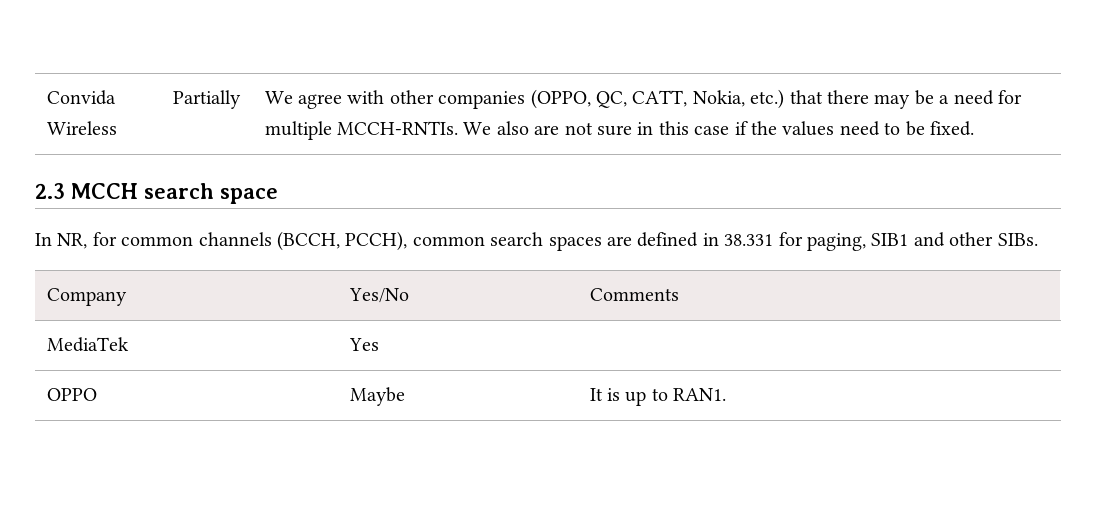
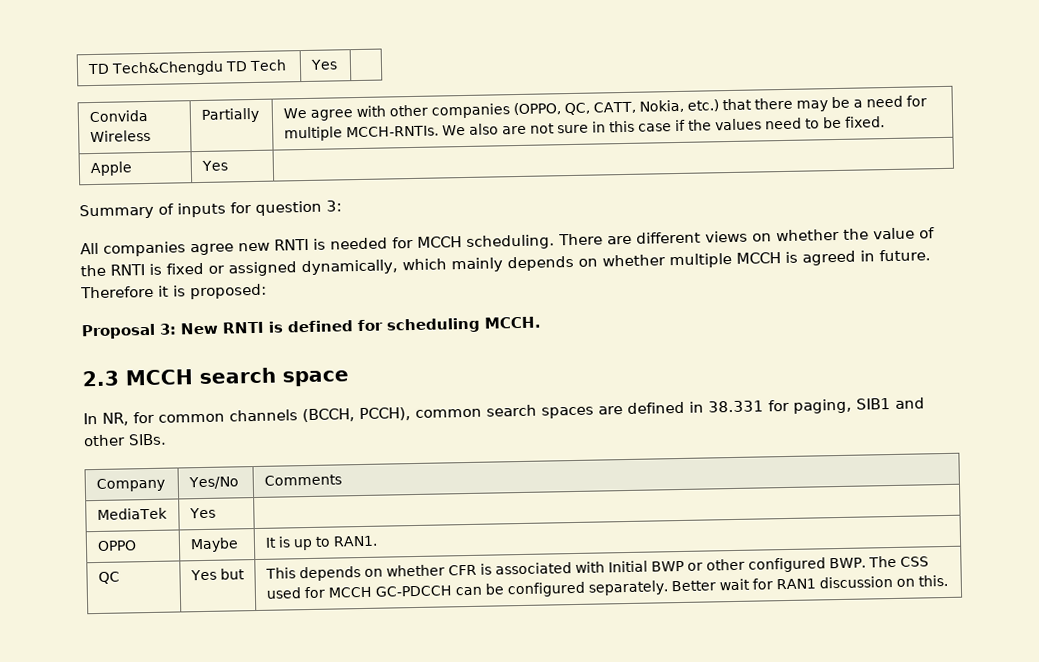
(46, 97) none -> [86,59,287,77] [309,59,338,70] TD Tech&Chengdu TD Tech | Yes | //
(975, 128) none -> [89,161,132,177] [200,160,228,171] [79,200,342,220] [80,227,935,257] [80,249,931,277] [80,283,267,300] [81,316,541,340] // Apple | Yes | // Summary of inputs for question 3: // All companies agree new RNTI is needed for MCCH scheduling. There are different views on whether the value of the RNTI is fixed or assigned dynamically, which mainly depends on whether multiple MCCH is agreed in future. Therefore it is proposed: // Proposal 3: New RNTI is defined for scheduling MCCH.
(727, 394) none -> [97,571,120,584] [189,568,245,581] [264,555,929,582] [265,574,948,599] // QC | Yes but | This depends on whether CFR is associated with Initial BWP or other configured BWP. The CSS used for MCCH GC-PDCCH can be configured separately. Better wait for RAN1 discussion on this.

